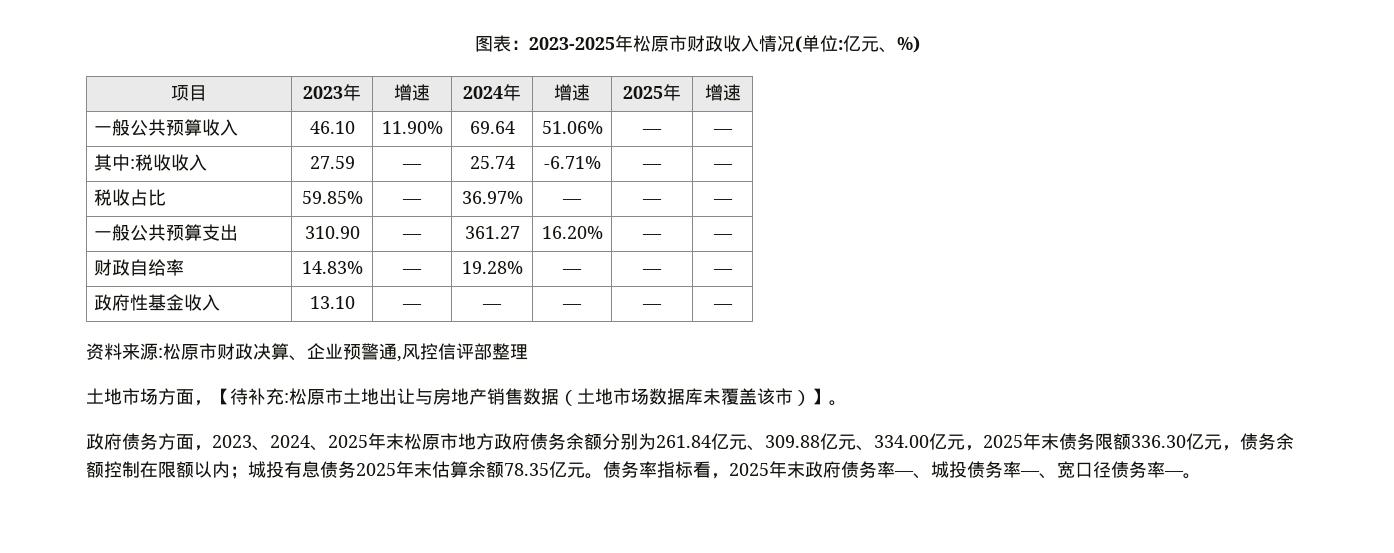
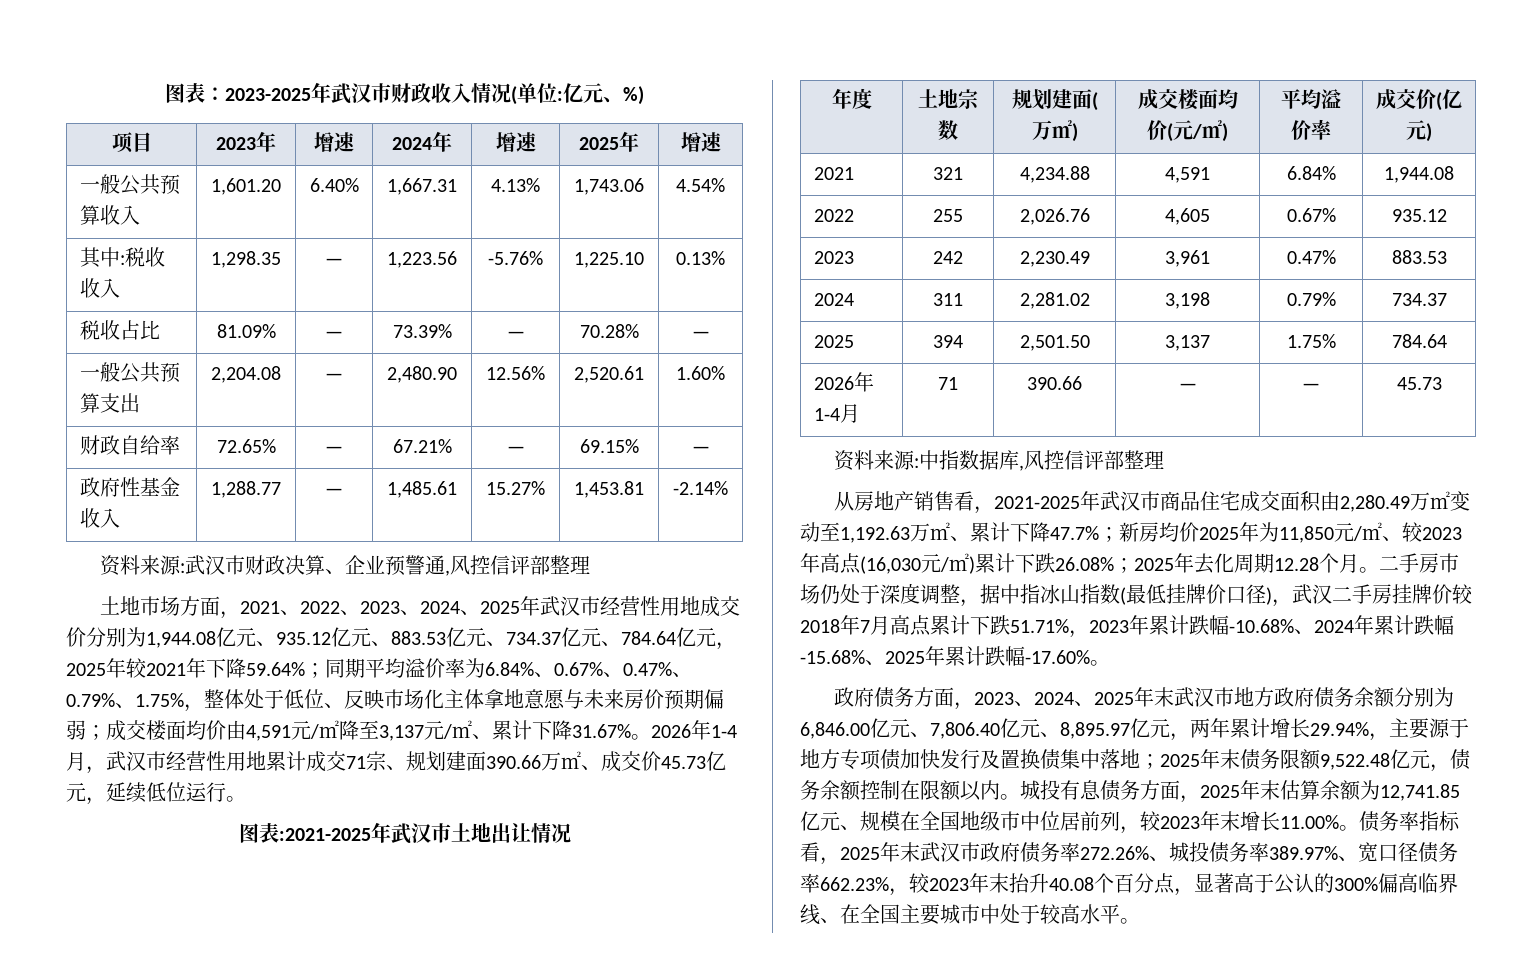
[632,35,669,52] 松原 -> [331,83,371,104] 武汉
[309,121,355,134] [381,121,443,134] [469,121,515,134] [541,121,603,134] [642,129,662,134] [712,129,733,134] 46.10 | 11.90% | 69.64 | 51.06% | — | — -> [211,178,281,195] [309,178,359,192] [387,178,457,195] [491,178,540,192] [574,178,644,195] [676,178,725,192] 1,601.20 | 6.40% | 1,667.31 | 4.13% | 1,743.06 | 4.54%
[309,156,355,169] [402,164,422,169] [469,156,515,169] [543,156,601,169] [642,164,662,169] [712,164,733,169] 27.59 | — | 25.74 | -6.71% | — | — -> [211,251,281,268] [325,258,343,265] [387,251,457,268] [488,251,543,265] [574,252,644,268] [676,251,725,265] 1,298.35 | — | 1,223.56 | -5.76% | 1,225.10 | 0.13%
[301,191,363,204] [402,199,422,204] [461,191,523,204] [562,199,582,204] [642,199,662,204] 59.85% | — | 36.97% | — | — -> [216,324,276,338] [325,331,343,338] [392,324,452,338] [506,331,525,338] [579,324,639,338] 81.09% | — | 73.39% | — | 70.28%
[304,226,360,239] [402,234,422,239] [464,226,520,239] [541,226,603,239] [642,234,662,239] [712,234,733,239] 310.90 | — | 361.27 | 16.20% | — | — -> [211,366,281,383] [325,373,343,380] [387,366,457,383] [486,366,545,380] [574,366,644,383] [676,366,725,380] 2,204.08 | — | 2,480.90 | 12.56% | 2,520.61 | 1.60%
[301,261,363,274] [402,269,422,274] [461,261,523,274] [562,269,582,274] [642,269,662,274] 14.83% | — | 19.28% | — | — -> [216,439,276,453] [325,446,343,453] [392,439,452,453] [506,446,525,453] [579,439,639,453] 72.65% | — | 67.21% | — | 69.15%
[309,296,355,309] [402,304,422,309] [482,304,502,309] [562,304,582,309] [642,304,662,309] [712,304,733,309] [86,343,199,360] 13.10 | — | — | — | — | — // 资料来源:松原 -> [211,481,281,498] [325,488,343,495] [387,481,457,498] [486,481,545,495] [574,481,644,498] [673,481,728,495] [99,555,225,576] 1,288.77 | — | 1,485.61 | 15.27% | 1,453.81 | -2.14% // 资料来源:武汉
[212,388,829,406] 【待补充:松原市土地出让与房地产销售数据（土地市场数据库未覆盖该市）】 -> [239,596,740,617] [66,627,736,650] [66,658,692,678] [66,689,724,712] [66,720,737,741] [66,751,726,774] [66,782,246,805] [238,822,571,844] [831,88,872,109] [918,89,979,110] [938,120,958,140] [1011,89,1098,111] [1031,120,1078,142] [1137,89,1238,110] [1147,120,1228,142] [1281,89,1341,109] [1291,119,1332,140] [1376,89,1462,111] [1406,120,1432,142] [813,167,854,180] [933,167,963,180] [1019,166,1090,183] [1165,167,1210,183] [1286,166,1336,180] [1384,166,1454,183] [813,209,854,222] [933,209,963,222] [1019,208,1090,225] [1165,208,1210,225] [1286,208,1336,222] [1391,209,1447,222] [813,251,854,264] [933,251,963,264] [1019,251,1090,267] [1165,250,1210,267] [1286,250,1336,264] [1391,250,1447,264] [813,293,854,306] [933,293,963,306] [1019,292,1090,309] [1165,292,1210,309] [1286,292,1336,306] [1391,293,1447,306] [813,335,854,348] [933,335,963,348] [1019,335,1090,351] [1165,335,1210,351] [1286,334,1336,348] [1391,334,1447,348] [813,372,874,392] [813,404,860,423] [938,377,958,390] [1027,376,1082,390] [1178,383,1197,390] [1302,383,1320,390] [1396,377,1442,390] [833,450,1164,471] [833,491,1470,514] [800,522,1462,543] [800,553,1459,574] [800,583,1473,607] [800,615,1454,638] [800,646,1090,666] 2021、2022、2023、2024、2025年武汉市经营性用地成交价分别为1,944.08亿元、935.12亿元、883.53亿元、734.37亿元、784.64亿元，2025年较2021年下降59.64%；同期平均溢价率为6.84%、0.67%、0.47%、0.79%、1.75%，整体处于低位、反映市场化主体拿地意愿与未来房价预期偏弱；成交楼面均价由4,591元/㎡降至3,137元/㎡、累计下降31.67%。2026年1-4月，武汉市经营性用地累计成交71宗、规划建面390.66万㎡、成交价45.73亿元，延续低位运行。 // 图表:2021-2025年武汉市土地出让情况 // 年度 | 土地宗数 | 规划建面(万㎡) | 成交楼面均价(元/㎡) | 平均溢价率 | 成交价(亿元) // 2021 | 321 | 4,234.88 | 4,591 | 6.84% | 1,944.08 // 2022 | 255 | 2,026.76 | 4,605 | 0.67% | 935.12 // 2023 | 242 | 2,230.49 | 3,961 | 0.47% | 883.53 // 2024 | 311 | 2,281.02 | 3,198 | 0.79% | 734.37 // 2025 | 394 | 2,501.50 | 3,137 | 1.75% | 784.64 // 2026年1-4月 | 71 | 390.66 | — | — | 45.73 // 资料来源:中指数据库,风控信评部整理 // 从房地产销售看，2021-2025年武汉市商品住宅成交面积由2,280.49万㎡变动至1,192.63万㎡、累计下降47.7%；新房均价2025年为11,850元/㎡、较2023年高点(16,030元/㎡)累计下跌26.08%；2025年去化周期12.28个月。二手房市场仍处于深度调整，据中指冰山指数(最低挂牌价口径)，武汉二手房挂牌价较2018年7月高点累计下跌51.71%，2023年累计跌幅-10.68%、2024年累计跌幅-15.68%、2025年累计跌幅-17.60%
[404,433,440,450] 松原 -> [1173,687,1214,707] 武汉
[656,433,983,451] 261.84亿元、309.88亿元、334.00亿元， -> [800,718,1469,741] [800,749,1160,770] 6,846.00亿元、7,806.40亿元、8,895.97亿元，两年累计增长29.94%，主要源于地方专项债加快发行及置换债集中落地；
[1131,435,1186,448] 336.30 -> [1320,753,1390,770] 9,522.48
[230,466,248,479] ； -> [1000,794,1020,800] 。
(356, 469) none -> [1140,780,1200,803] 方面，
[504,461,585,478] 78.35亿元 -> [1360,780,1460,801] [800,811,1339,834] 为12,741.85亿元、规模在全国地级市中位居前列，较2023年末增长11.00%
(805, 469) none -> [920,842,980,862] 武汉市
[894,471,914,476] — -> [1080,846,1149,860] 272.26%
[1020,471,1040,476] — -> [1269,846,1338,860] 389.97%
[1164,471,1184,476] — -> [820,873,1458,896] [800,904,1120,925] 662.23%，较2023年末抬升40.08个百分点，显著高于公认的300%偏高临界线、在全国主要城市中处于较高水平

